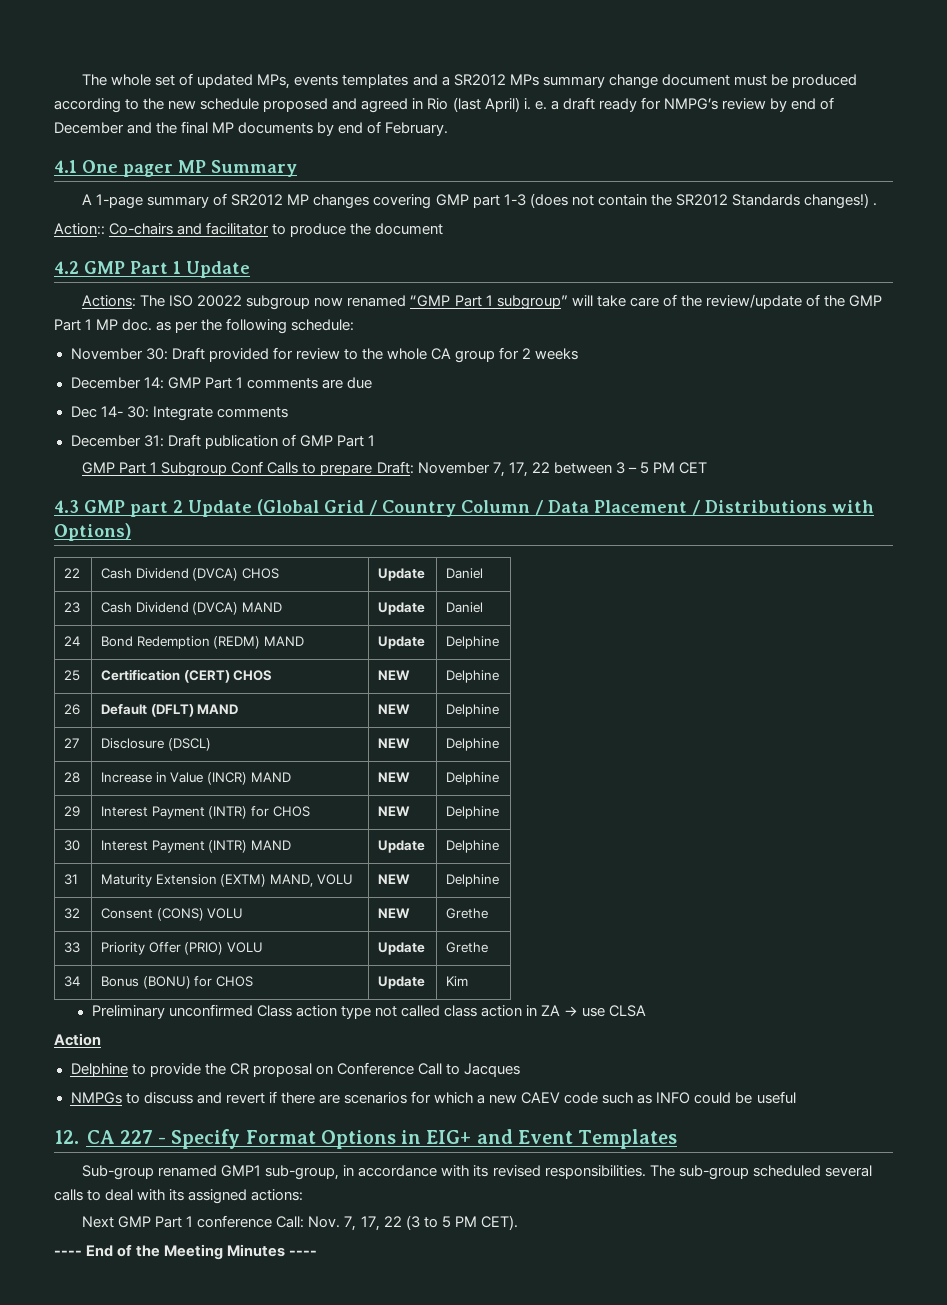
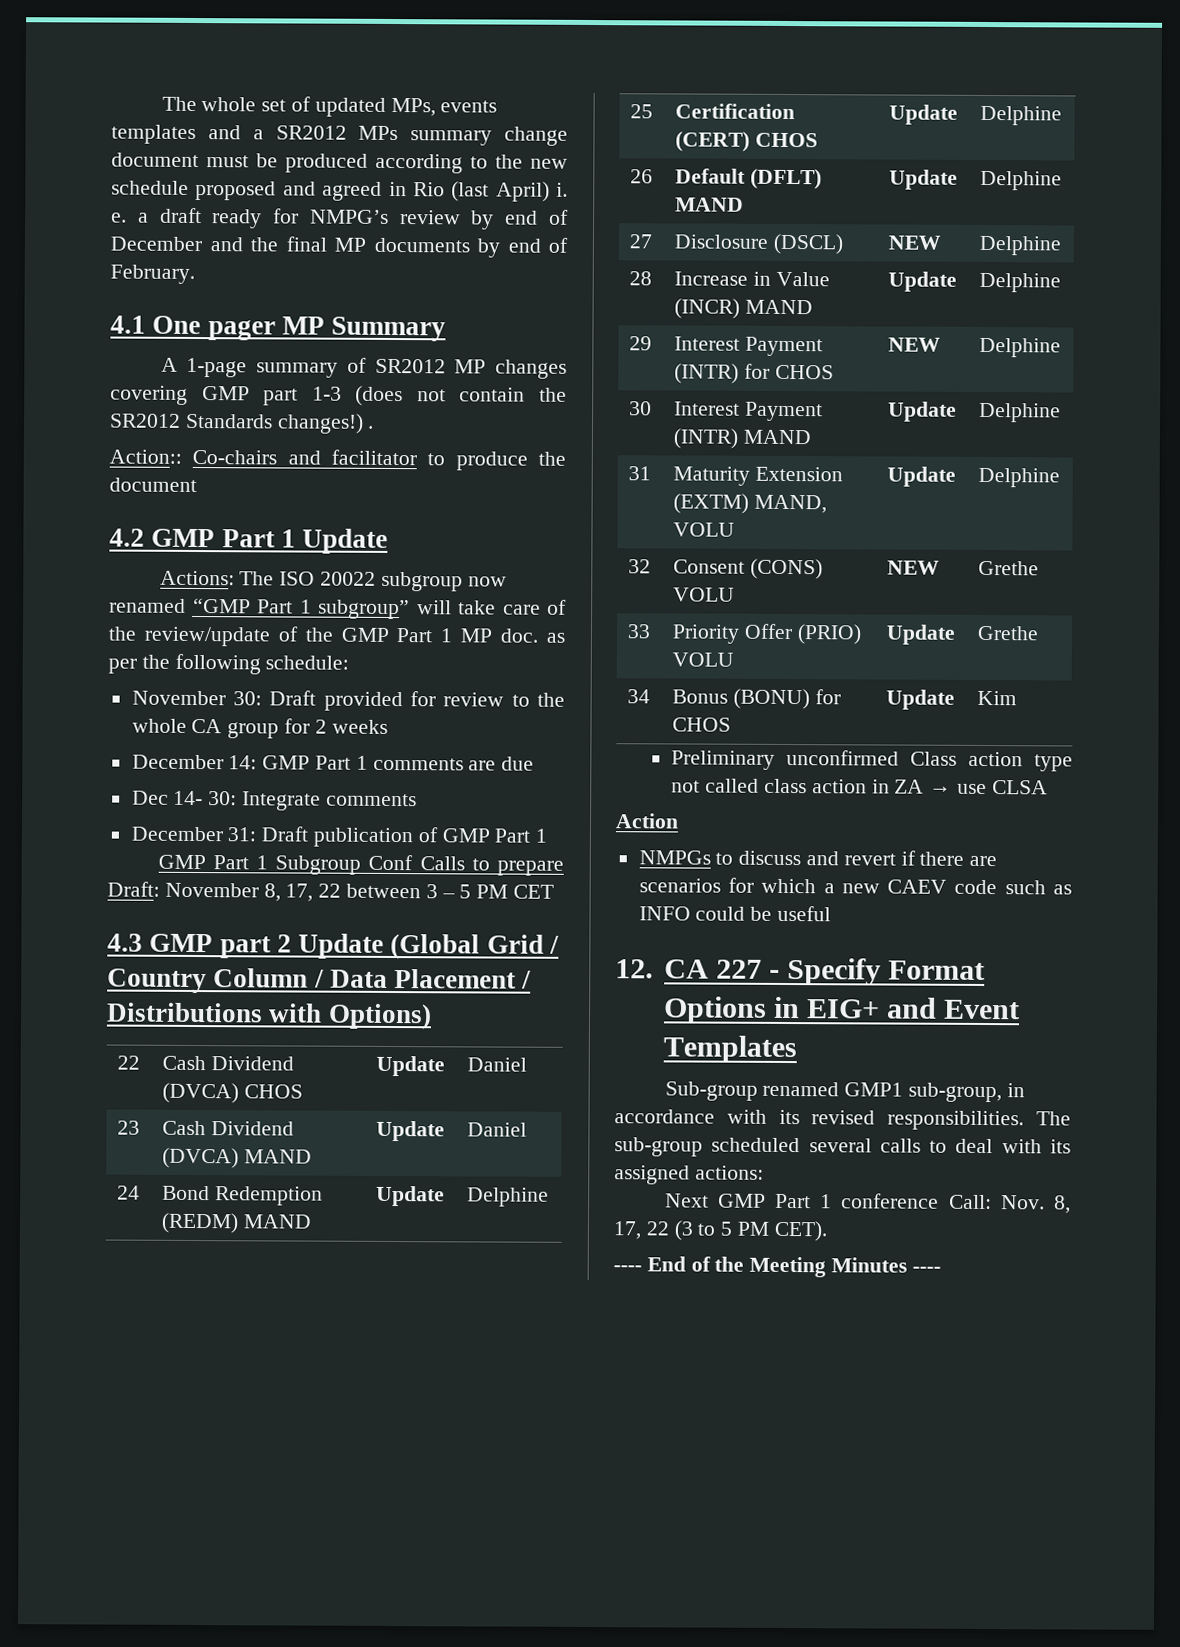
[492,462,505,477] 7, -> [263,883,281,902] 8,
[378,670,411,680] NEW -> [889,104,959,125] Update
[378,704,411,714] NEW -> [889,169,959,190] Update
[378,772,411,782] NEW -> [888,271,958,292] Update
[378,874,411,884] NEW -> [887,466,957,487] Update
[70,1062,520,1077] // Delphine to provide the CR proposal on Conference Call to Jacques -> (679, 821) none
[344,1216,357,1231] 7, -> [1054,1195,1071,1214] 8,

